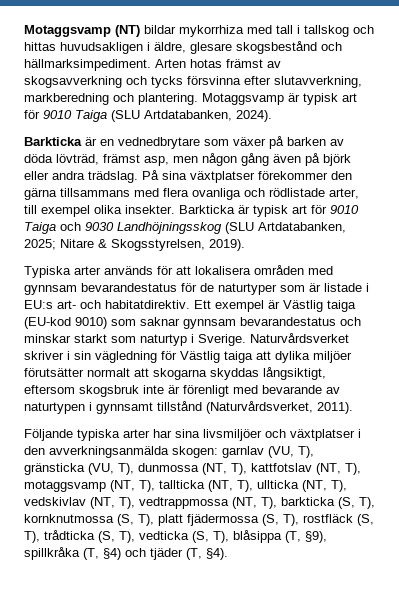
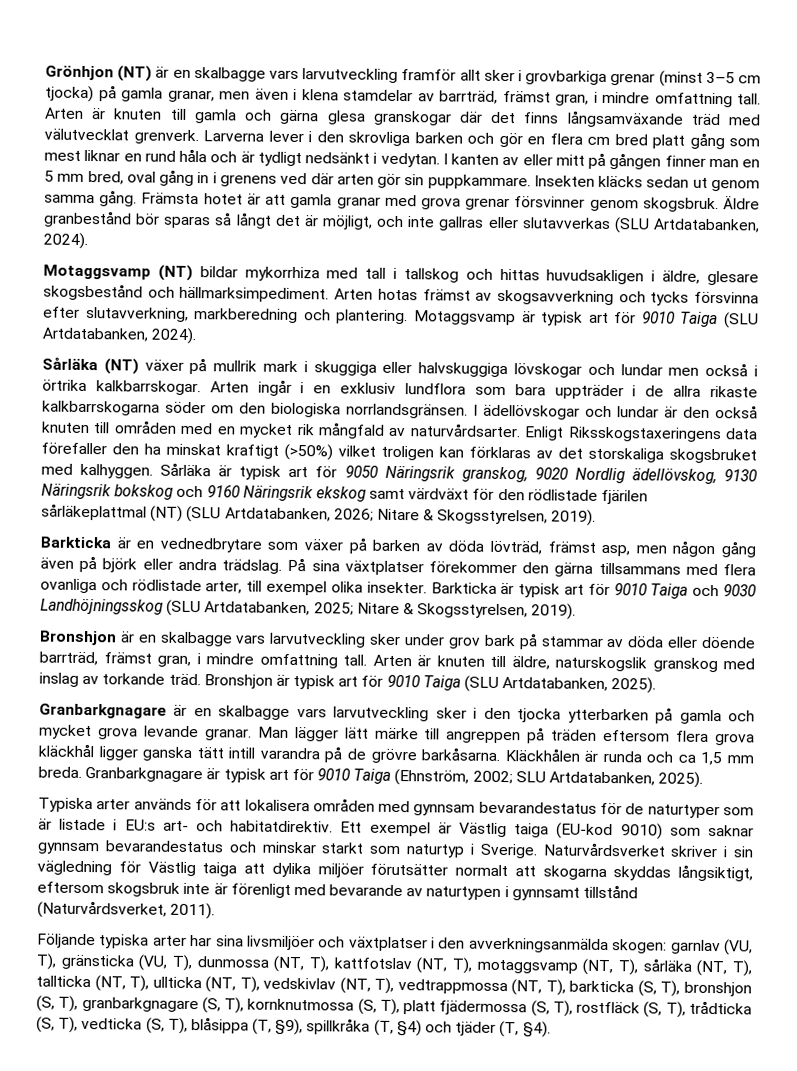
(24, 31) none -> [45,65,762,87] [45,85,761,108] [44,107,761,128] [44,128,760,150] [44,148,760,170] [44,169,761,192] [44,190,760,213] [43,210,760,234] [43,232,88,250] Grönhjon (NT) är en skalbagge vars larvutveckling framför allt sker i grovbarkiga grenar (minst 3–5 cm tjocka) på gamla granar, men även i klena stamdelar av barrträd, främst gran, i mindre omfattning tall. Arten är knuten till gamla och gärna glesa granskogar där det finns långsamväxande träd med välutvecklat grenverk. Larverna lever i den skrovliga barken och gör en flera cm bred platt gång som mest liknar en rund håla och är tydligt nedsänkt i vedytan. I kanten av eller mitt på gången finner man en 5 mm bred, oval gång in i grenens ved där arten gör sin puppkammare. Insekten kläcks sedan ut genom samma gång. Främsta hotet är att gamla granar med grova grenar försvinner genom skogsbruk. Äldre granbestånd bör sparas så långt det är möjligt, och inte gallras eller slutavverkas (SLU Artdatabanken, 2024). //
(272, 116) none -> [42,357,758,378] [42,379,758,400] [42,400,758,420] [41,420,758,443] [41,442,757,464] [41,462,759,485] [41,483,649,505] [41,503,597,526] // Sårläka (NT) växer på mullrik mark i skuggiga eller halvskuggiga lövskogar och lundar men också i örtrika kalkbarrskogar. Arten ingår i en exklusiv lundflora som bara uppträder i de allra rikaste kalkbarrskogarna söder om den biologiska norrlandsgränsen. I ädellövskogar och lundar är den också knuten till områden med en mycket rik mångfald av naturvårdsarter. Enligt Riksskogstaxeringens data förefaller den ha minskat kraftigt (>50%) vilket troligen kan förklaras av det storskaliga skogsbruket med kalhyggen. Sårläka är typisk art för 9050 Näringsrik granskog, 9020 Nordlig ädellövskog, 9130 Näringsrik bokskog och 9160 Näringsrik ekskog samt värdväxt för den rödlistade fjärilen sårläkeplattmal (NT) (SLU Artdatabanken, 2026; Nitare & Skogsstyrelsen, 2019).
(245, 245) none -> [39,630,756,650] [39,651,755,673] [39,672,657,694] [39,703,755,725] [39,724,756,746] [38,743,754,766] [38,766,704,788] // Bronshjon är en skalbagge vars larvutveckling sker under grov bark på stammar av döda eller döende barrträd, främst gran, i mindre omfattning tall. Arten är knuten till äldre, naturskogslik granskog med inslag av torkande träd. Bronshjon är typisk art för 9010 Taiga (SLU Artdatabanken, 2025). // Granbarkgnagare är en skalbagge vars larvutveckling sker i den tjocka ytterbarken på gamla och mycket grova levande granar. Man lägger lätt märke till angreppen på träden eftersom flera grova kläckhål ligger ganska tätt intill varandra på de grövre barkåsarna. Kläckhålen är runda och ca 1,5 mm breda. Granbarkgnagare är typisk art för 9010 Taiga (Ehnström, 2002; SLU Artdatabanken, 2025).
(155, 486) none -> [642,958,752,977] sårläka (NT, T),
(375, 503) none -> [683,981,752,997] [36,995,245,1014] bronshjon (S, T), granbarkgnagare (S, T),

